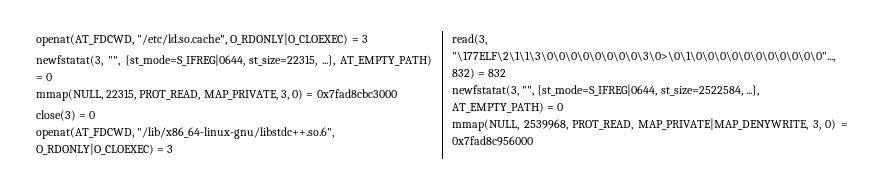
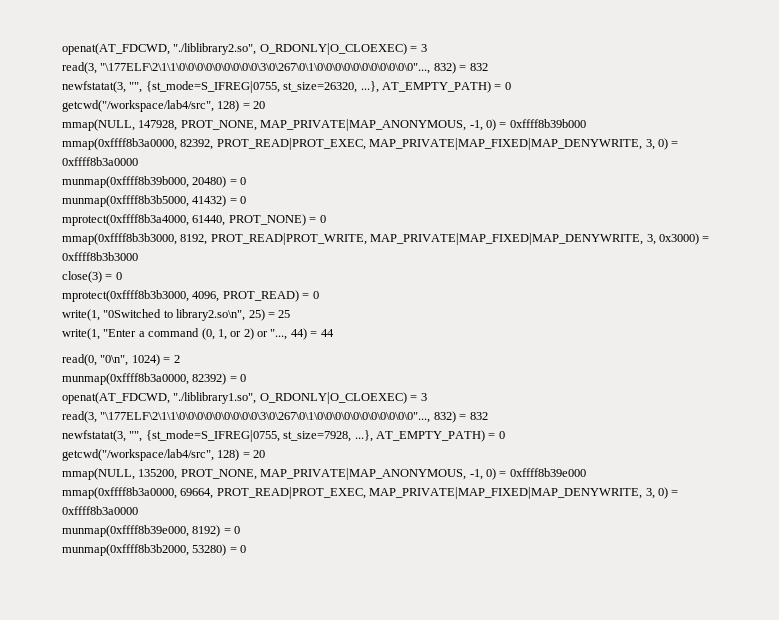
[36,33,368,46] [36,54,432,66] [36,73,53,81] [36,89,397,101] [36,110,96,121] [36,127,335,139] [36,143,174,155] [452,34,487,45] [452,51,835,62] [452,68,507,79] [452,84,759,96] [452,102,564,113] [452,118,848,131] [452,136,533,146] openat(AT_FDCWD, "/etc/ld.so.cache", O_RDONLY|O_CLOEXEC) = 3 // newfstatat(3, "", {st_mode=S_IFREG|0644, st_size=22315, ...}, AT_EMPTY_PATH) = 0 // mmap(NULL, 22315, PROT_READ, MAP_PRIVATE, 3, 0) = 0x7fad8cbc3000 // close(3) = 0 // openat(AT_FDCWD, "/lib/x86_64-linux-gnu/libstdc++.so.6", O_RDONLY|O_CLOEXEC) = 3 // read(3, "\177ELF\2\1\1\3\0\0\0\0\0\0\0\0\3\0>\0\1\0\0\0\0\0\0\0\0\0\0\0"..., 832) = 832 // newfstatat(3, "", {st_mode=S_IFREG|0644, st_size=2522584, ...}, AT_EMPTY_PATH) = 0 // mmap(NULL, 2539968, PROT_READ, MAP_PRIVATE|MAP_DENYWRITE, 3, 0) = 0x7fad8c956000 -> [62,43,427,55] [62,62,488,74] [62,81,511,93] [62,100,266,112] [62,119,586,131] [62,138,679,150] [62,157,138,166] [62,176,247,188] [62,195,247,207] [62,214,326,226] [62,233,710,245] [62,252,138,261] [62,271,122,283] [62,290,319,302] [62,309,291,321] [62,328,334,340] [62,354,180,366] [62,373,247,385] [62,392,427,404] [62,411,488,423] [62,430,505,442] [62,449,266,461] [62,468,586,480] [62,487,679,499] [62,506,138,515] [62,525,241,537] [62,544,247,556] openat(AT_FDCWD, "./liblibrary2.so", O_RDONLY|O_CLOEXEC) = 3 // read(3, "\177ELF\2\1\1\0\0\0\0\0\0\0\0\0\3\0\267\0\1\0\0\0\0\0\0\0\0\0\0\0"..., 832) = 832 // newfstatat(3, "", {st_mode=S_IFREG|0755, st_size=26320, ...}, AT_EMPTY_PATH) = 0 // getcwd("/workspace/lab4/src", 128) = 20 // mmap(NULL, 147928, PROT_NONE, MAP_PRIVATE|MAP_ANONYMOUS, -1, 0) = 0xffff8b39b000 // mmap(0xffff8b3a0000, 82392, PROT_READ|PROT_EXEC, MAP_PRIVATE|MAP_FIXED|MAP_DENYWRITE, 3, 0) = 0xffff8b3a0000 // munmap(0xffff8b39b000, 20480) = 0 // munmap(0xffff8b3b5000, 41432) = 0 // mprotect(0xffff8b3a4000, 61440, PROT_NONE) = 0 // mmap(0xffff8b3b3000, 8192, PROT_READ|PROT_WRITE, MAP_PRIVATE|MAP_FIXED|MAP_DENYWRITE, 3, 0x3000) = 0xffff8b3b3000 // close(3) = 0 // mprotect(0xffff8b3b3000, 4096, PROT_READ) = 0 // write(1, "0Switched to library2.so\n", 25) = 25 // write(1, "Enter a command (0, 1, or 2) or "..., 44) = 44 // read(0, "0\n", 1024) = 2 // munmap(0xffff8b3a0000, 82392) = 0 // openat(AT_FDCWD, "./liblibrary1.so", O_RDONLY|O_CLOEXEC) = 3 // read(3, "\177ELF\2\1\1\0\0\0\0\0\0\0\0\0\3\0\267\0\1\0\0\0\0\0\0\0\0\0\0\0"..., 832) = 832 // newfstatat(3, "", {st_mode=S_IFREG|0755, st_size=7928, ...}, AT_EMPTY_PATH) = 0 // getcwd("/workspace/lab4/src", 128) = 20 // mmap(NULL, 135200, PROT_NONE, MAP_PRIVATE|MAP_ANONYMOUS, -1, 0) = 0xffff8b39e000 // mmap(0xffff8b3a0000, 69664, PROT_READ|PROT_EXEC, MAP_PRIVATE|MAP_FIXED|MAP_DENYWRITE, 3, 0) = 0xffff8b3a0000 // munmap(0xffff8b39e000, 8192) = 0 // munmap(0xffff8b3b2000, 53280) = 0

